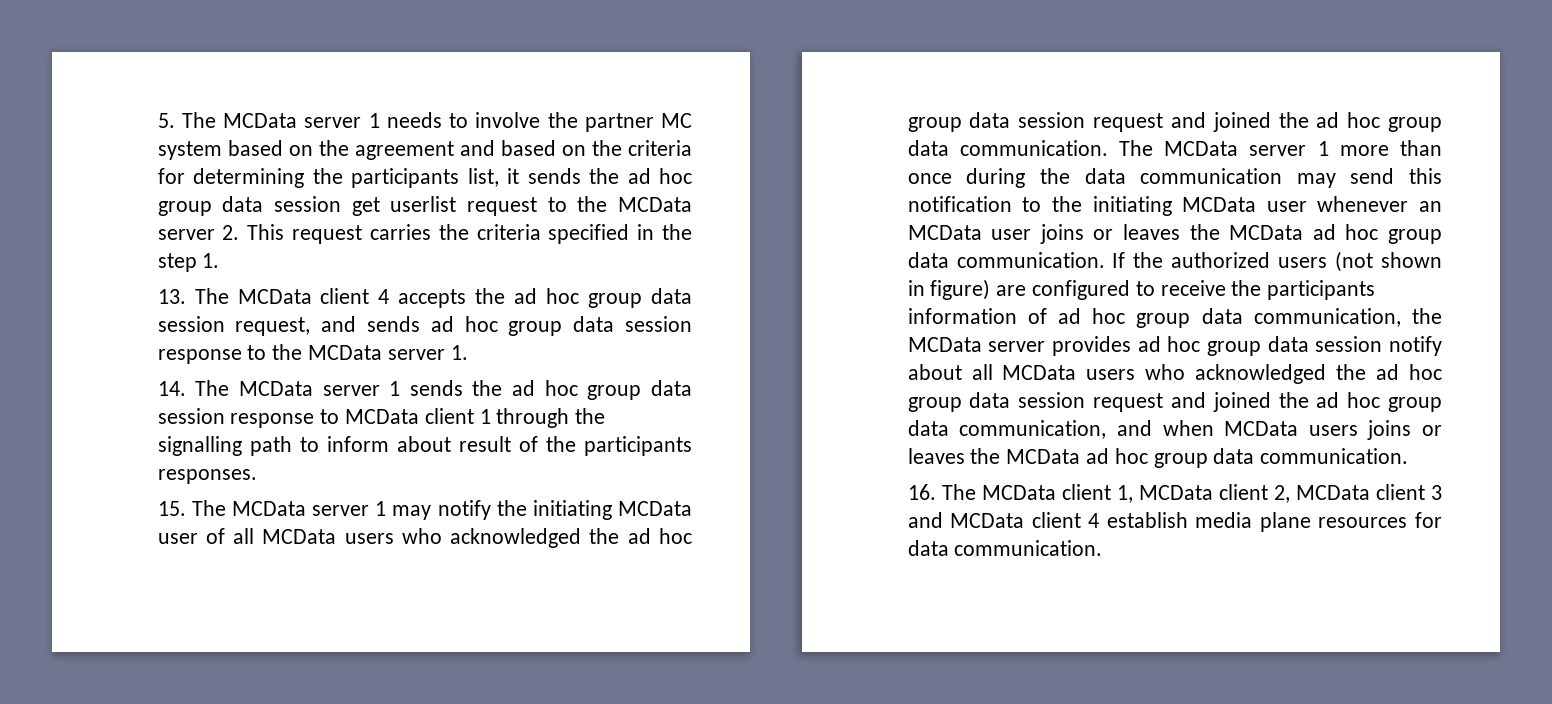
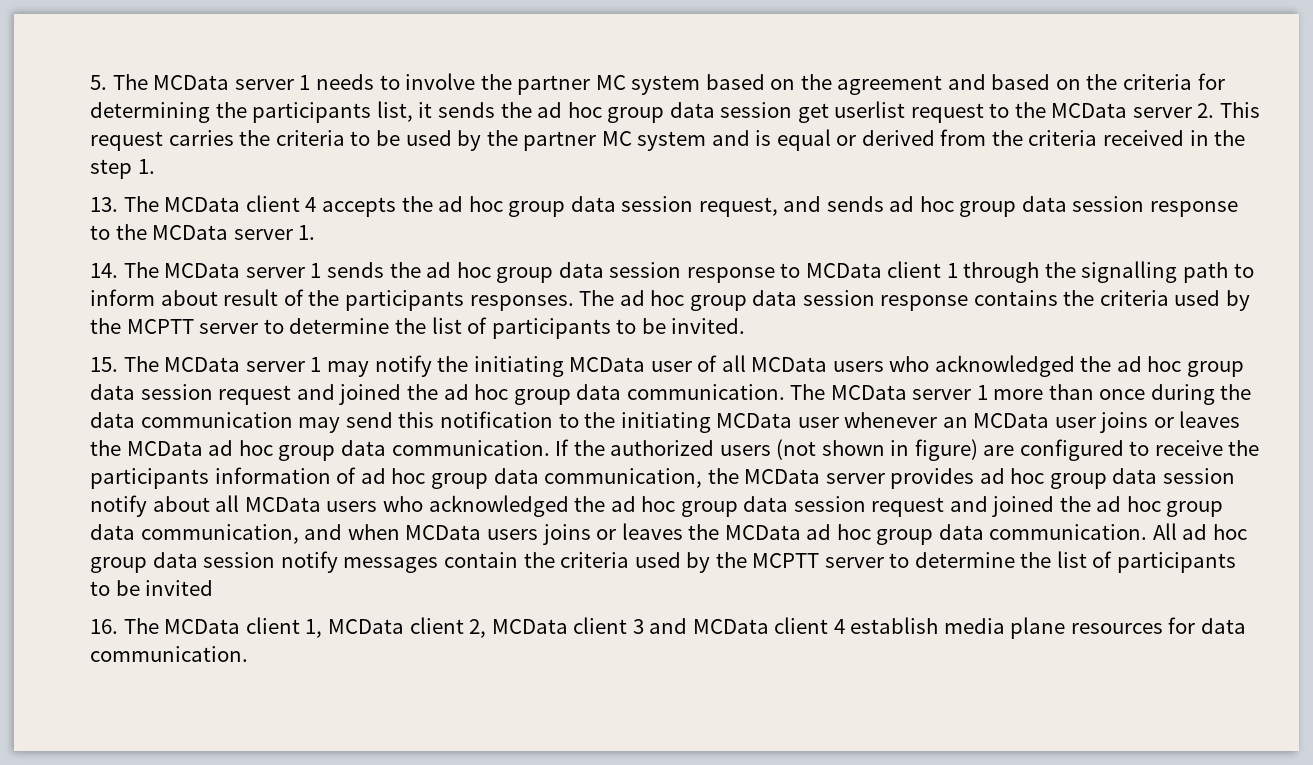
[548,224,630,244] specified -> [350,129,1184,151] to be used by the partner MC system and is equal or derived from the criteria received
(257, 476) none -> [579,290,1250,311] [90,317,746,339] The ad hoc group data session response contains the criteria used by the MCPTT server to determine the list of participants to be invited.
(1409, 456) none -> [1152,523,1247,540] [90,551,1236,573] [90,580,214,596] All ad hoc group data session notify messages contain the criteria used by the MCPTT server to determine the list of participants to be invited

